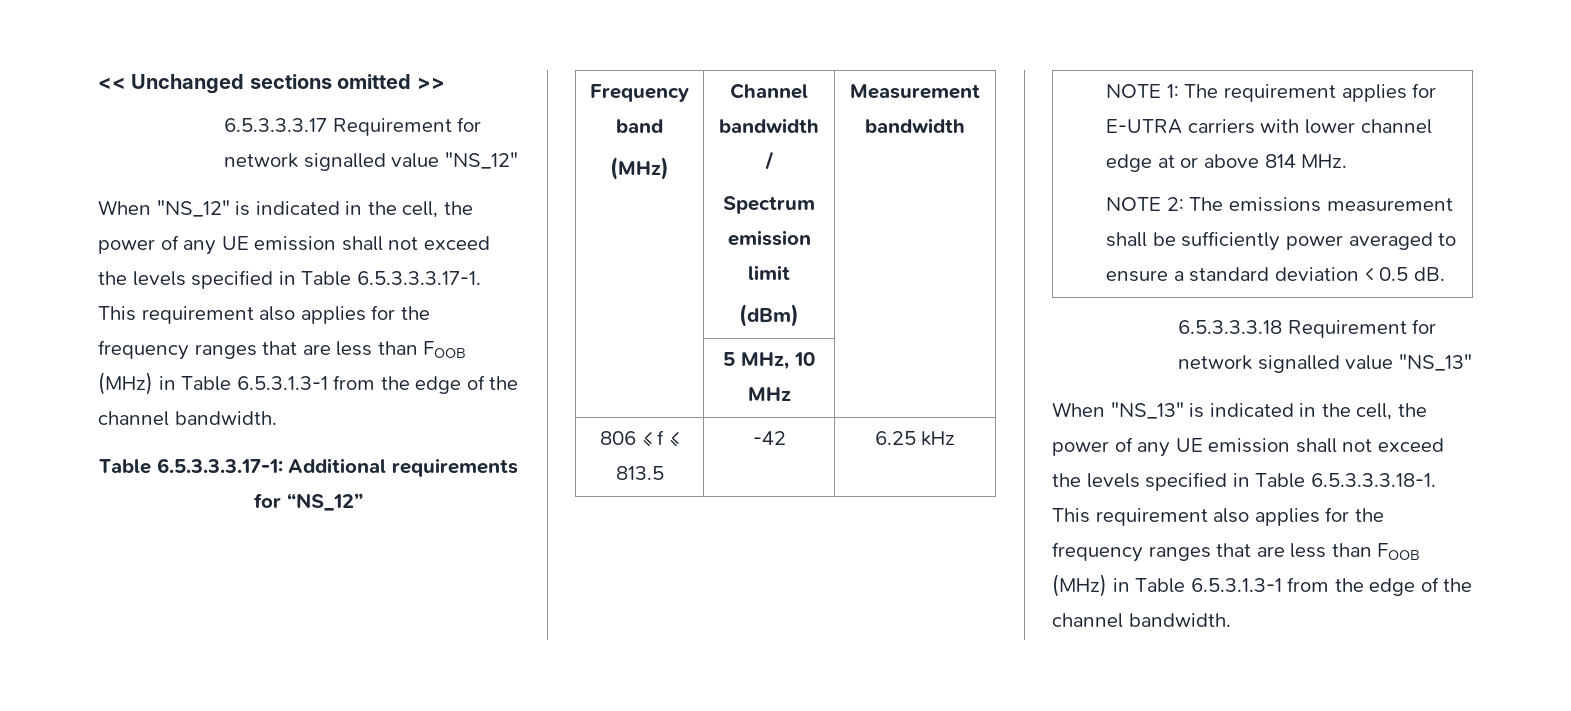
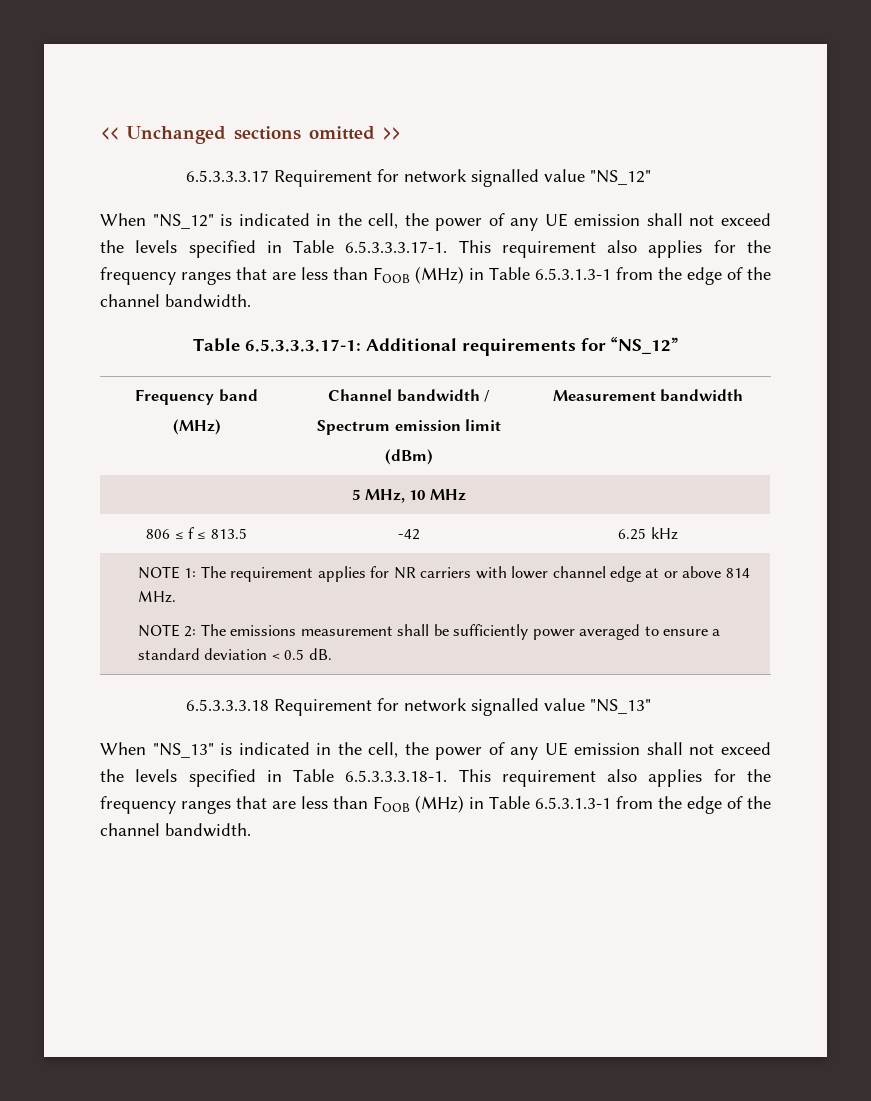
[1106,119,1183,134] E-UTRA -> [393,567,416,579] NR

